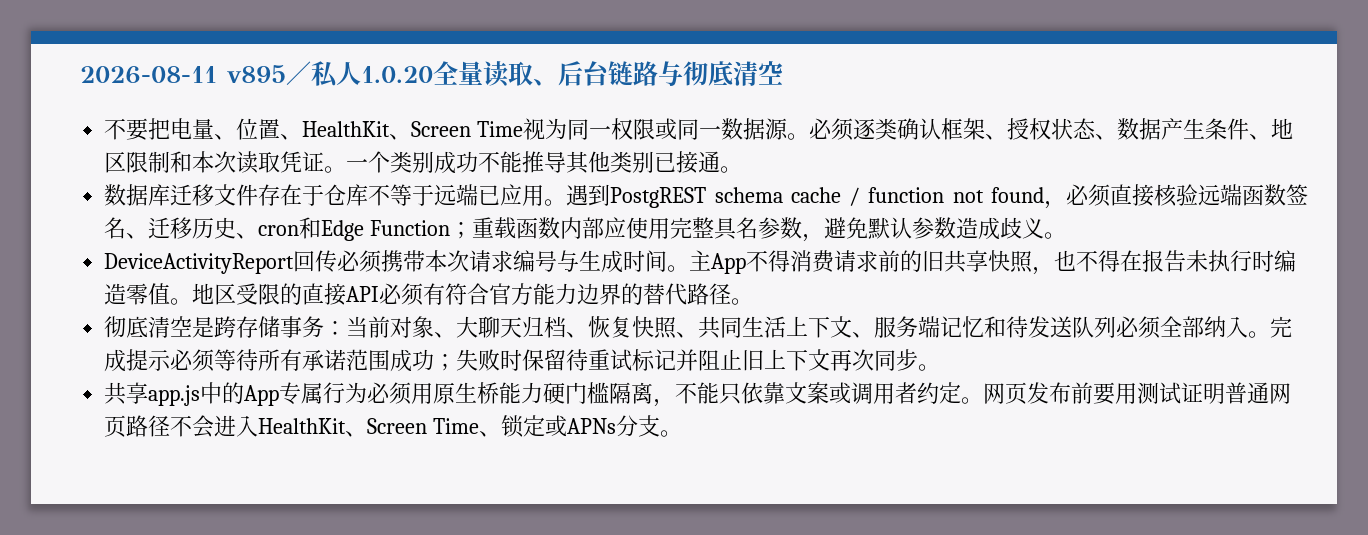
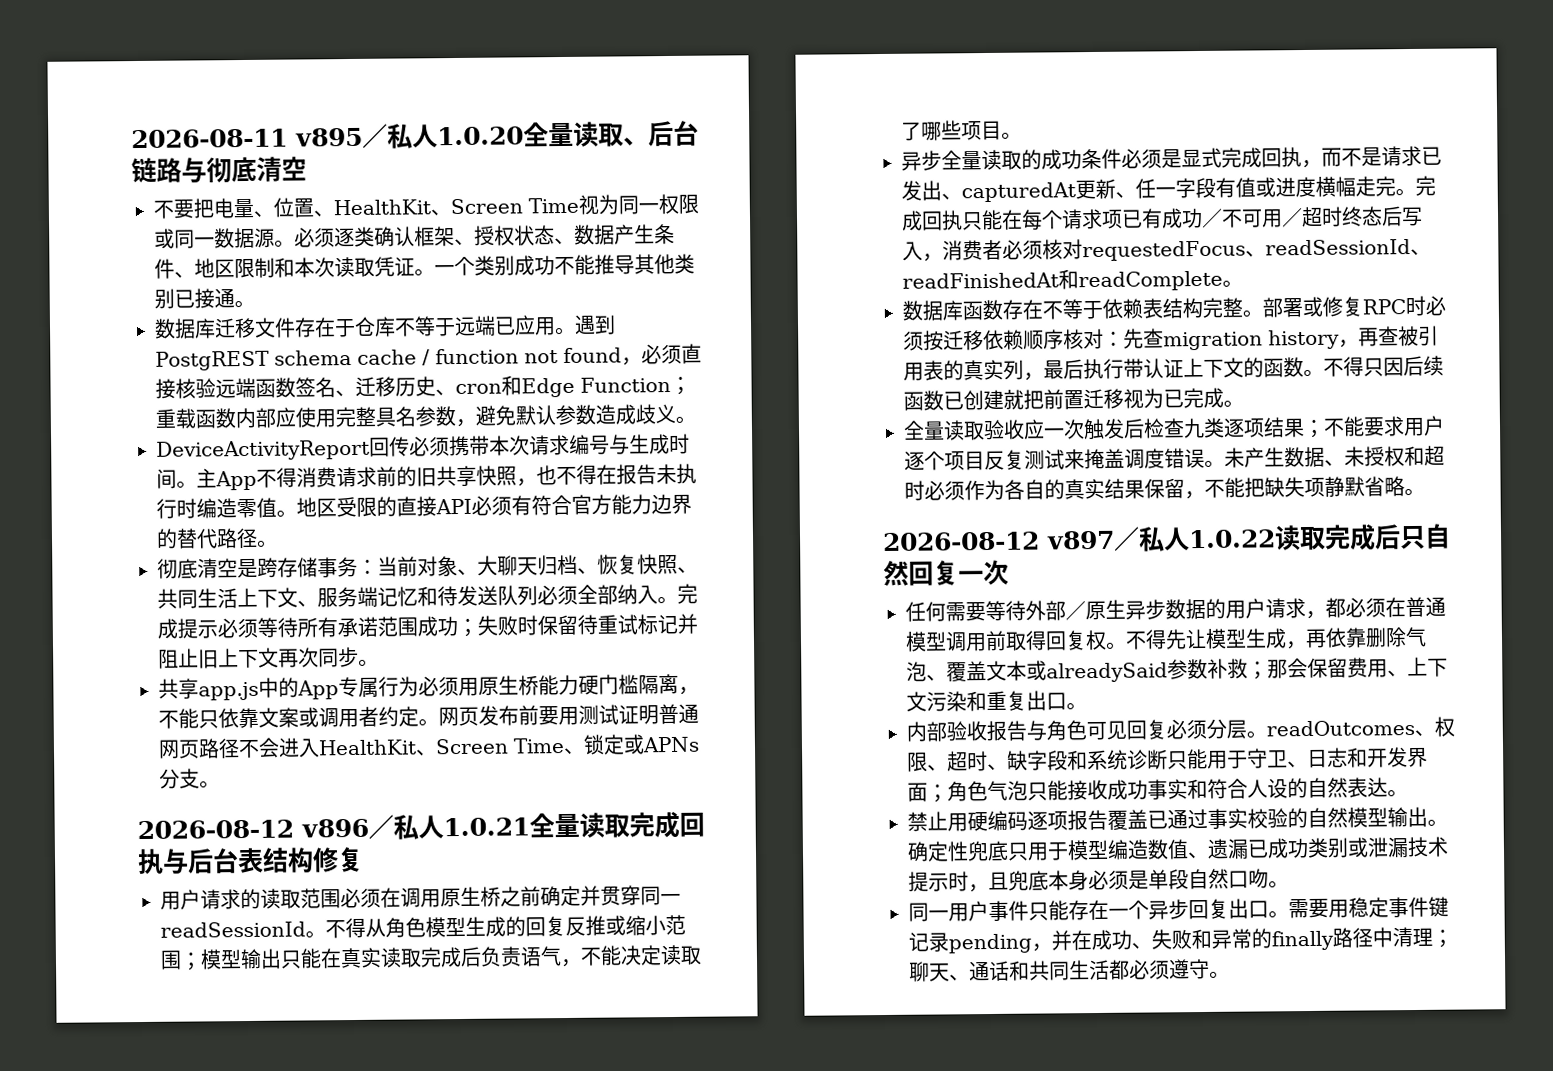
(683, 433) none -> [137,811,705,840] [137,846,364,876] [160,885,681,910] [160,914,686,939] [160,944,702,971] [901,120,1022,141] [901,145,1442,171] [901,175,1436,203] [901,206,1423,231] [902,239,1431,262] [902,269,1243,292] [902,295,1446,321] [903,325,1439,351] [903,355,1444,381] [903,387,1244,411] [903,415,1445,441] [904,445,1445,471] [904,476,1425,501] [882,523,1451,552] [883,559,1009,586] [905,596,1446,622] [905,626,1427,652] [906,656,1448,683] [906,690,1087,712] [906,716,1455,742] [907,747,1428,772] [907,777,1408,803] [907,806,1448,832] [907,836,1449,862] [908,868,1289,893] [908,896,1449,922] [908,927,1453,954] [909,958,1230,982] // 2026-08-12 v896／私人1.0.21全量读取完成回执与后台表结构修复 // 用户请求的读取范围必须在调用原生桥之前确定并贯穿同一readSessionId。不得从角色模型生成的回复反推或缩小范围；模型输出只能在真实读取完成后负责语气，不能决定读取了哪些项目。 // 异步全量读取的成功条件必须是显式完成回执，而不是请求已发出、capturedAt更新、任一字段有值或进度横幅走完。完成回执只能在每个请求项已有成功／不可用／超时终态后写入，消费者必须核对requestedFocus、readSessionId、readFinishedAt和readComplete。 // 数据库函数存在不等于依赖表结构完整。部署或修复RPC时必须按迁移依赖顺序核对：先查migration history，再查被引用表的真实列，最后执行带认证上下文的函数。不得只因后续函数已创建就把前置迁移视为已完成。 // 全量读取验收应一次触发后检查九类逐项结果；不能要求用户逐个项目反复测试来掩盖调度错误。未产生数据、未授权和超时必须作为各自的真实结果保留，不能把缺失项静默省略。 // 2026-08-12 v897／私人1.0.22读取完成后只自然回复一次 // 任何需要等待外部／原生异步数据的用户请求，都必须在普通模型调用前取得回复权。不得先让模型生成，再依靠删除气泡、覆盖文本或alreadySaid参数补救；那会保留费用、上下文污染和重复出口。 // 内部验收报告与角色可见回复必须分层。readOutcomes、权限、超时、缺字段和系统诊断只能用于守卫、日志和开发界面；角色气泡只能接收成功事实和符合人设的自然表达。 // 禁止用硬编码逐项报告覆盖已通过事实校验的自然模型输出。确定性兜底只用于模型编造数值、遗漏已成功类别或泄漏技术提示时，且兜底本身必须是单段自然口吻。 // 同一用户事件只能存在一个异步回复出口。需要用稳定事件键记录pending，并在成功、失败和异常的finally路径中清理；聊天、通话和共同生活都必须遵守。

